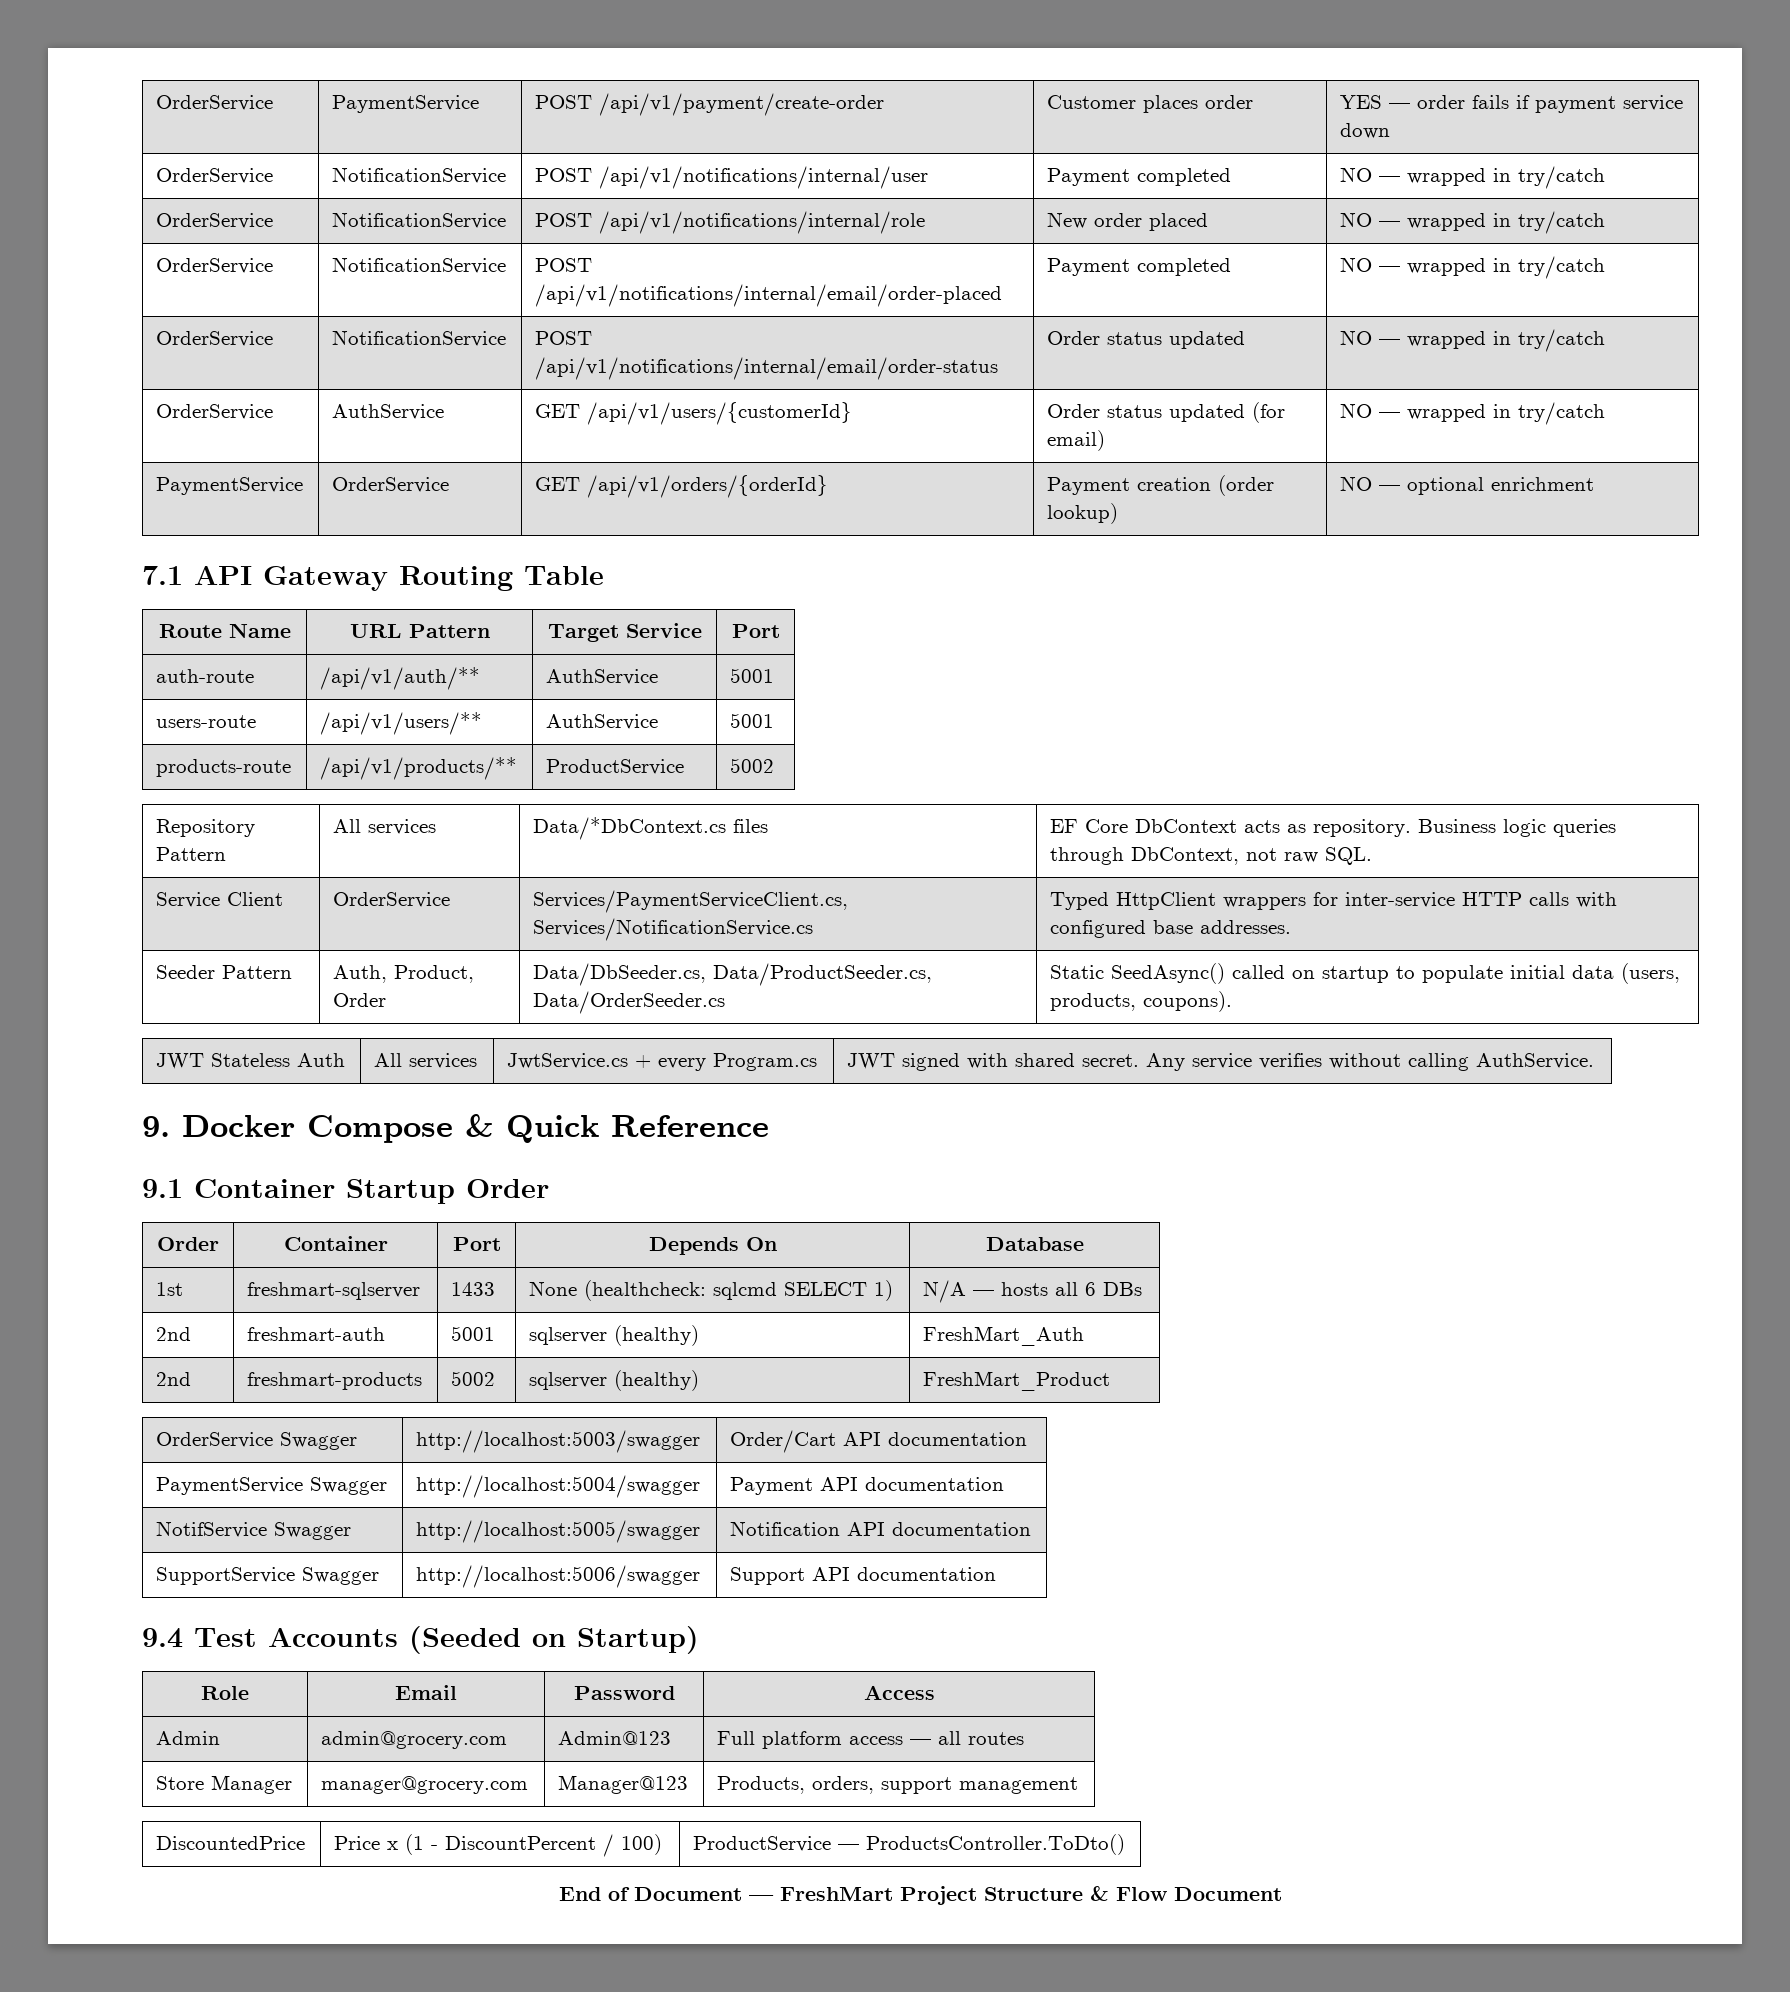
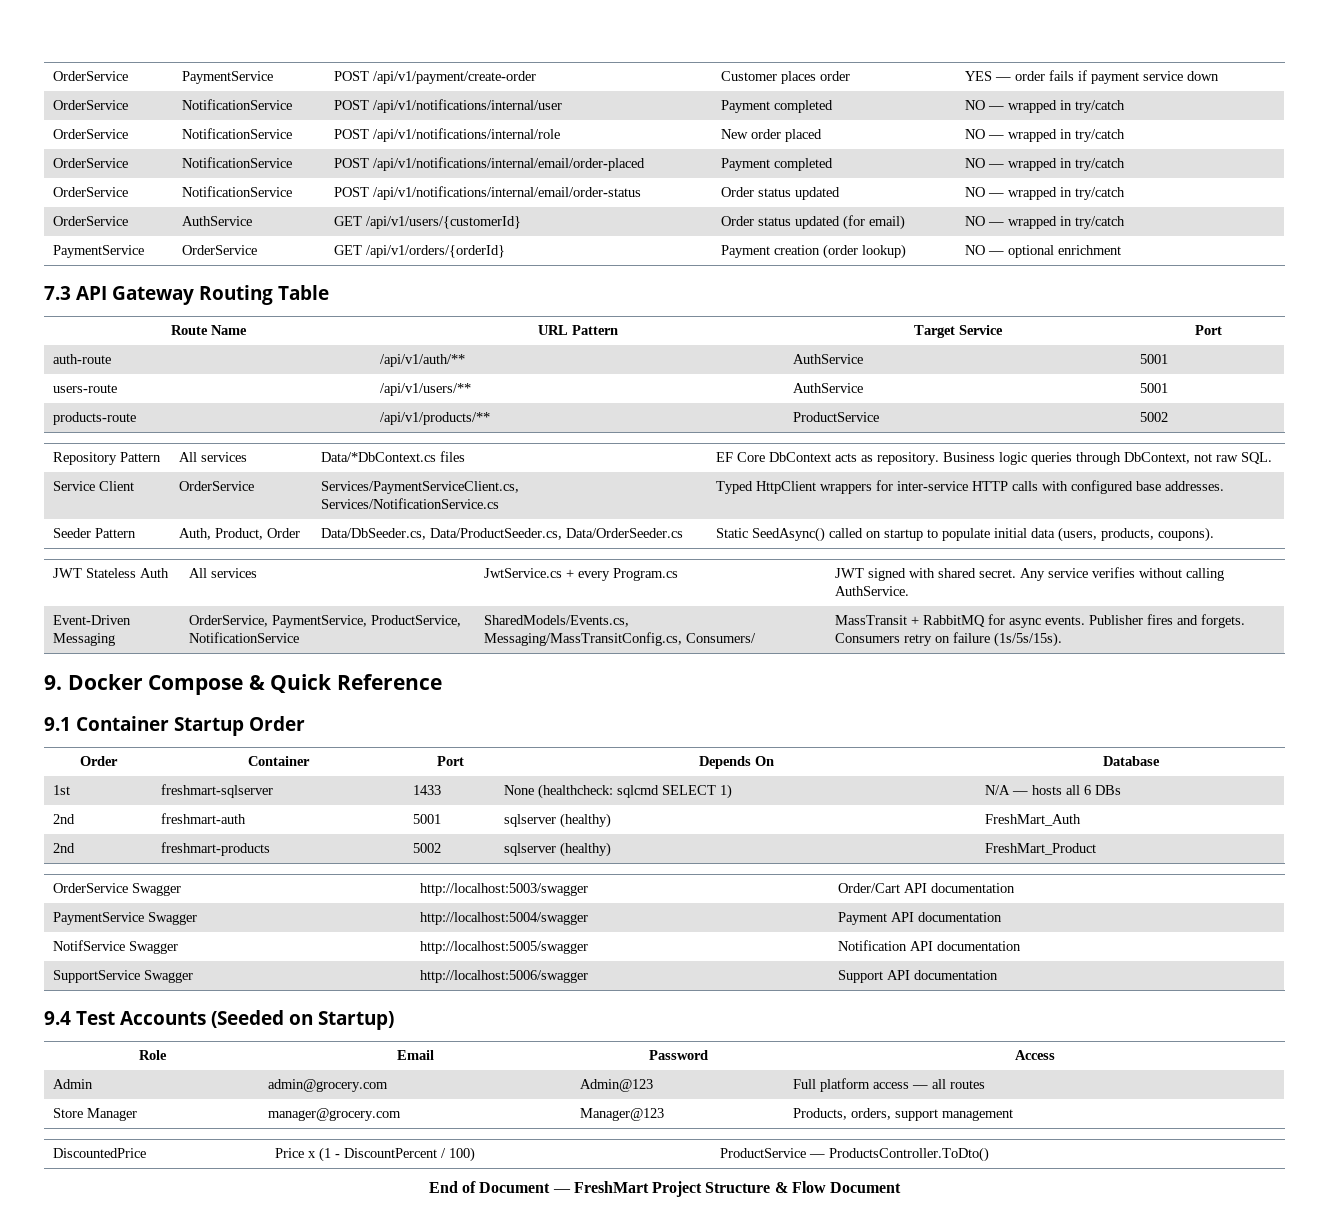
[142,566,183,585] 7.1 -> [44,286,71,300] 7.3
(1595, 1061) none -> [53,615,132,625] [53,633,116,646] [189,615,462,628] [189,632,300,643] [484,615,630,627] [484,632,757,646] [835,614,1246,628] [835,632,1063,647] // Event-Driven Messaging | OrderService, PaymentService, ProductService, NotificationService | SharedModels/Events.cs, Messaging/MassTransitConfig.cs, Consumers/ | MassTransit + RabbitMQ for async events. Publisher fires and forgets. Consumers retry on failure (1s/5s/15s).

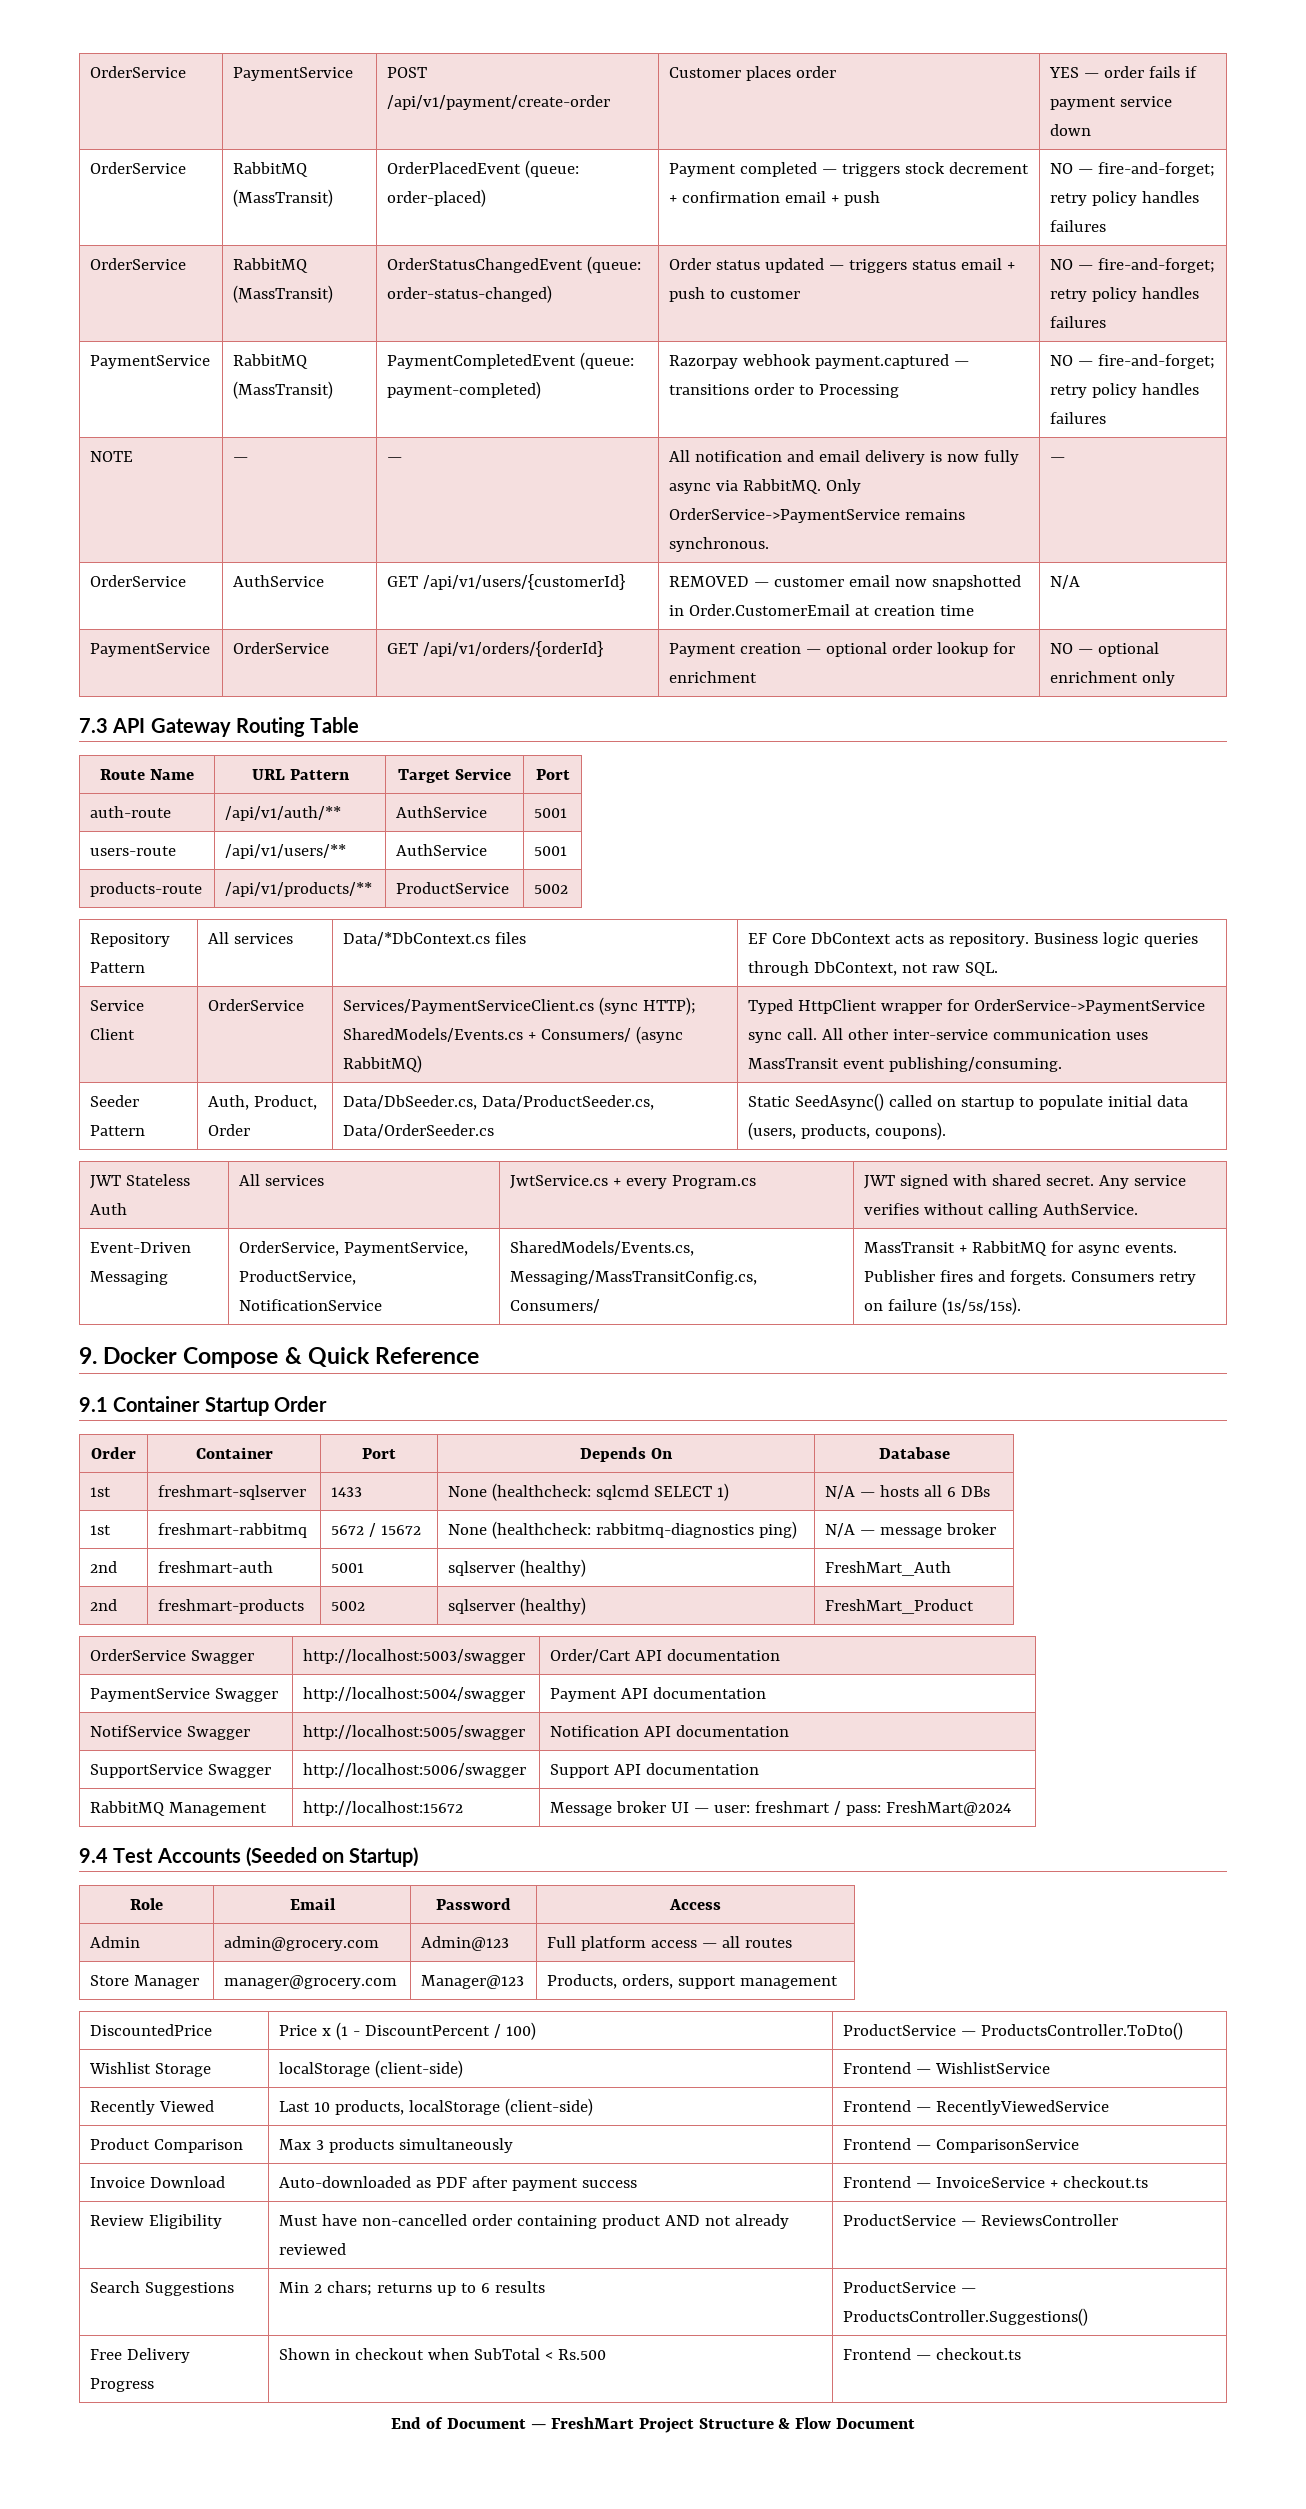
[182,99,293,110] [334,99,563,113] [721,100,834,113] [965,100,1126,113] [53,129,129,139] [182,128,293,139] [334,128,561,142] [721,129,823,142] [965,129,1126,142] [53,158,129,168] [182,157,293,168] [334,157,646,171] [721,158,834,171] [965,158,1126,171] [53,187,129,197] [182,186,293,197] [334,186,642,200] [721,187,841,200] [965,187,1126,200] [53,216,129,226] [182,216,253,226] [334,216,522,229] [721,215,906,230] [965,216,1126,229] NotificationService | POST /api/v1/notifications/internal/user | Payment completed | NO — wrapped in try/catch // OrderService | NotificationService | POST /api/v1/notifications/internal/role | New order placed | NO — wrapped in try/catch // OrderService | NotificationService | POST /api/v1/notifications/internal/email/order-placed | Payment completed | NO — wrapped in try/catch // OrderService | NotificationService | POST /api/v1/notifications/internal/email/order-status | Order status updated | NO — wrapped in try/catch // OrderService | AuthService | GET /api/v1/users/{customerId} | Order status updated (for email) | NO — wrapped in try/catch -> [233,162,309,177] [233,189,334,207] [387,160,580,178] [387,189,487,207] [669,162,1030,177] [669,191,881,206] [1050,162,1216,177] [1050,191,1200,206] [1050,220,1107,232] [90,258,187,270] [233,258,309,273] [233,285,334,303] [387,256,642,274] [387,285,553,303] [669,258,1016,273] [669,287,801,302] [1050,258,1216,273] [1050,287,1200,302] [1050,316,1107,328] [90,355,211,369] [233,354,309,369] [233,381,334,399] [387,352,635,370] [387,381,542,399] [669,354,970,369] [669,383,900,398] [1050,354,1216,369] [1050,383,1200,398] [1050,412,1107,424] [90,451,134,462] [233,457,249,462] [387,457,403,462] [669,450,1020,465] [669,479,862,494] [669,508,966,523] [669,537,770,552] [1050,457,1066,462] [90,575,187,587] [233,575,325,587] [387,574,626,590] [669,575,1022,590] [669,604,975,616] [1050,575,1081,589] RabbitMQ (MassTransit) | OrderPlacedEvent (queue: order-placed) | Payment completed — triggers stock decrement + confirmation email + push | NO — fire-and-forget; retry policy handles failures // OrderService | RabbitMQ (MassTransit) | OrderStatusChangedEvent (queue: order-status-changed) | Order status updated — triggers status email + push to customer | NO — fire-and-forget; retry policy handles failures // PaymentService | RabbitMQ (MassTransit) | PaymentCompletedEvent (queue: payment-completed) | Razorpay webhook payment.captured — transitions order to Processing | NO — fire-and-forget; retry policy handles failures // NOTE | — | — | All notification and email delivery is now fully async via RabbitMQ. Only OrderService->PaymentService remains synchronous. | — // OrderService | AuthService | GET /api/v1/users/{customerId} | REMOVED — customer email now snapshotted in Order.CustomerEmail at creation time | N/A
[823,244,907,259] (order lookup) -> [806,642,1016,657] [669,671,758,683] — optional order lookup for enrichment
(1122, 250) none -> [1142,671,1176,686] only
[321,481,520,494] [321,498,500,509] [716,480,1225,494] Services/PaymentServiceClient.cs, Services/NotificationService.cs | Typed HttpClient wrappers for inter-service HTTP calls with configured base addresses. -> [343,997,697,1015] [343,1026,684,1044] [343,1055,423,1073] [748,999,1206,1014] [748,1028,1149,1043] [748,1057,1063,1072] Services/PaymentServiceClient.cs (sync HTTP); SharedModels/Events.cs + Consumers/ (async RabbitMQ) | Typed HttpClient wrapper for OrderService->PaymentService sync call. All other inter-service communication uses MassTransit event publishing/consuming.
(1122, 790) none -> [90,1525,112,1535] [158,1523,308,1538] [331,1523,422,1537] [448,1521,798,1539] [825,1523,997,1538] // 1st | freshmart-rabbitmq | 5672 / 15672 | None (healthcheck: rabbitmq-diagnostics ping) | N/A — message broker
(999, 975) none -> [90,1801,268,1816] [303,1801,464,1816] [550,1801,1012,1816] // RabbitMQ Management | http://localhost:15672 | Message broker UI — user: freshmart / pass: FreshMart@2024
(990, 1154) none -> [89,2062,212,2077] [279,2060,464,2078] [843,2062,1051,2074] [90,2100,215,2115] [279,2098,594,2116] [843,2100,1110,2115] [90,2138,244,2153] [279,2138,514,2153] [843,2138,1080,2153] [90,2176,226,2188] [279,2176,638,2191] [843,2176,1149,2188] [90,2214,223,2229] [279,2214,790,2229] [279,2243,347,2255] [843,2214,1119,2226] [90,2281,235,2296] [279,2281,546,2296] [843,2281,977,2293] [843,2308,1089,2326] [90,2348,191,2363] [90,2378,155,2392] [279,2348,607,2360] [843,2348,1022,2360] // Wishlist Storage | localStorage (client-side) | Frontend — WishlistService // Recently Viewed | Last 10 products, localStorage (client-side) | Frontend — RecentlyViewedService // Product Comparison | Max 3 products simultaneously | Frontend — ComparisonService // Invoice Download | Auto-downloaded as PDF after payment success | Frontend — InvoiceService + checkout.ts // Review Eligibility | Must have non-cancelled order containing product AND not already reviewed | ProductService — ReviewsController // Search Suggestions | Min 2 chars; returns up to 6 results | ProductService — ProductsController.Suggestions() // Free Delivery Progress | Shown in checkout when SubTotal < Rs.500 | Frontend — checkout.ts

